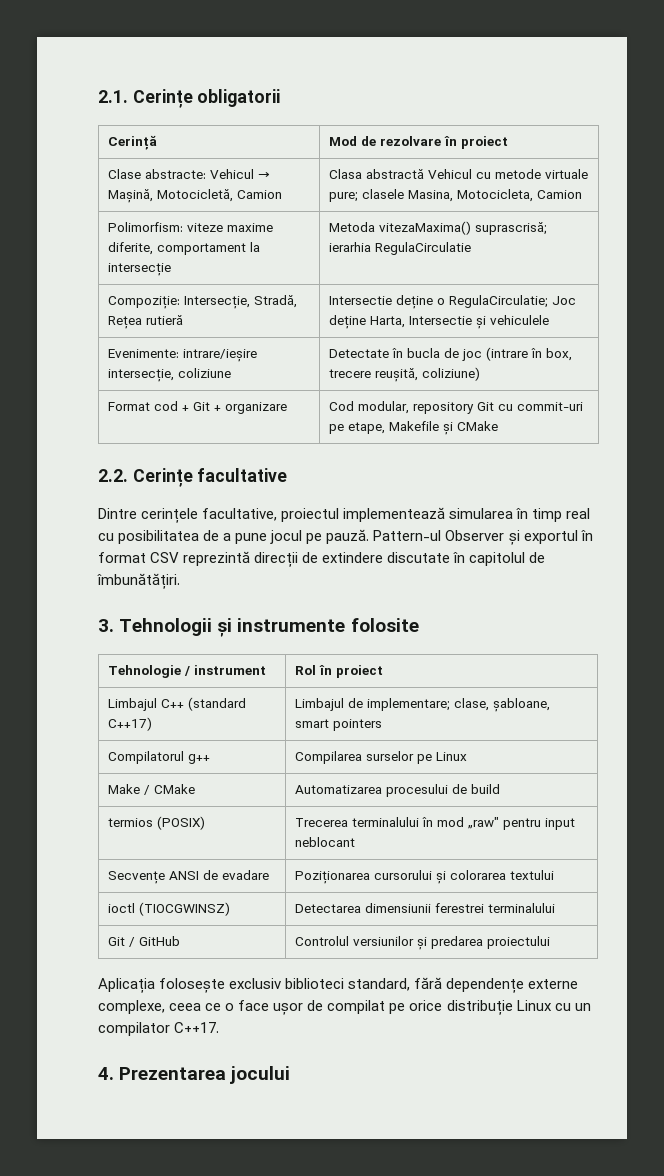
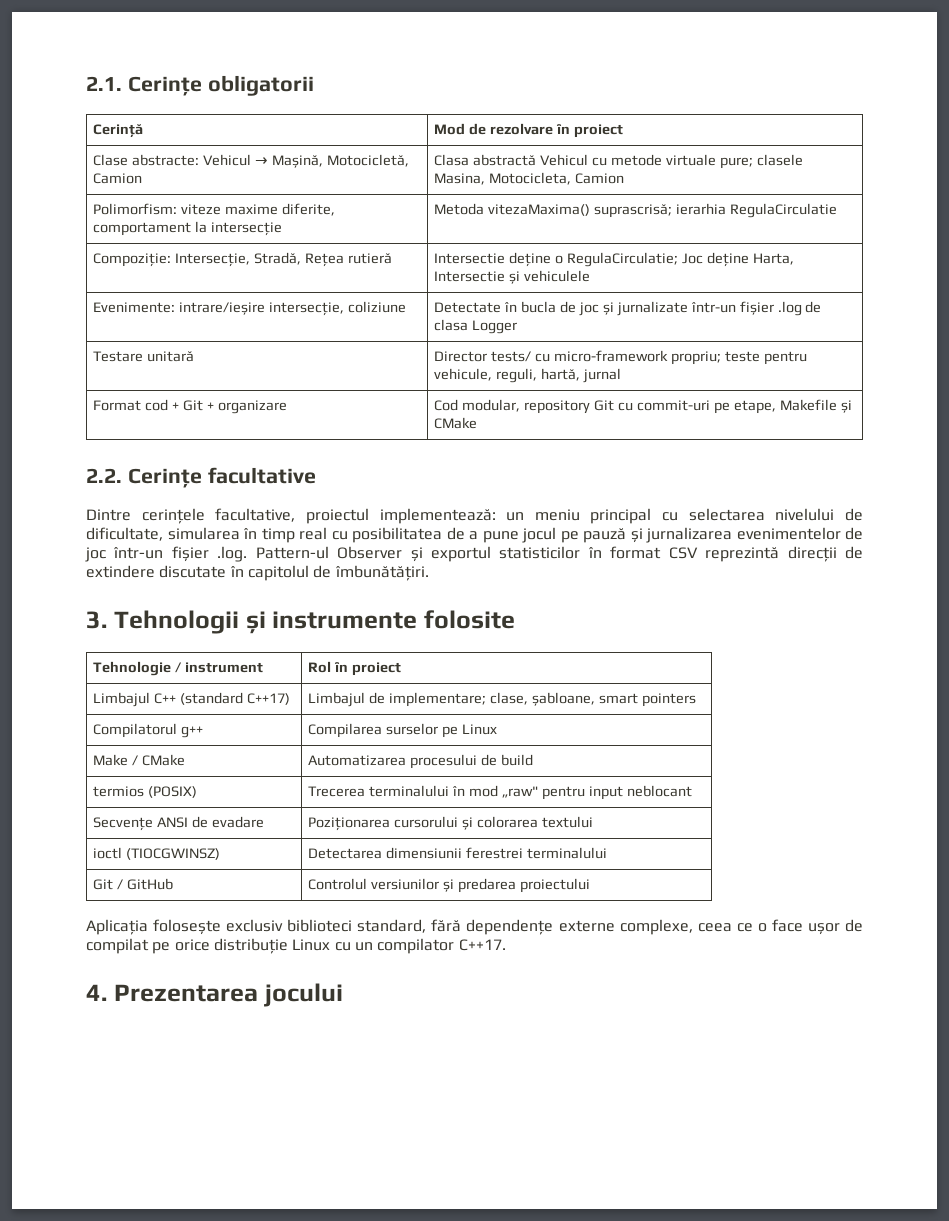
[486,347,573,361] [329,367,481,382] (intrare în box, trecere reușită, coliziune) -> [602,301,822,316] [434,319,518,334] [93,351,195,362] [434,350,807,365] [434,368,622,383] și jurnalizate într-un fișier .log de clasa Logger // Testare unitară | Director tests/ cu micro-framework propriu; teste pentru vehicule, reguli, hartă, jurnal
[343,507,446,522] implementează -> [379,508,863,524] [86,527,163,541] implementează: un meniu principal cu selectarea nivelului de dificultate,
[326,529,370,544] pauză. -> [583,527,863,543] [85,546,248,562] pauză și jurnalizarea evenimentelor de joc într-un fișier .log.
(578, 537) none -> [499,546,581,559] statisticilor

